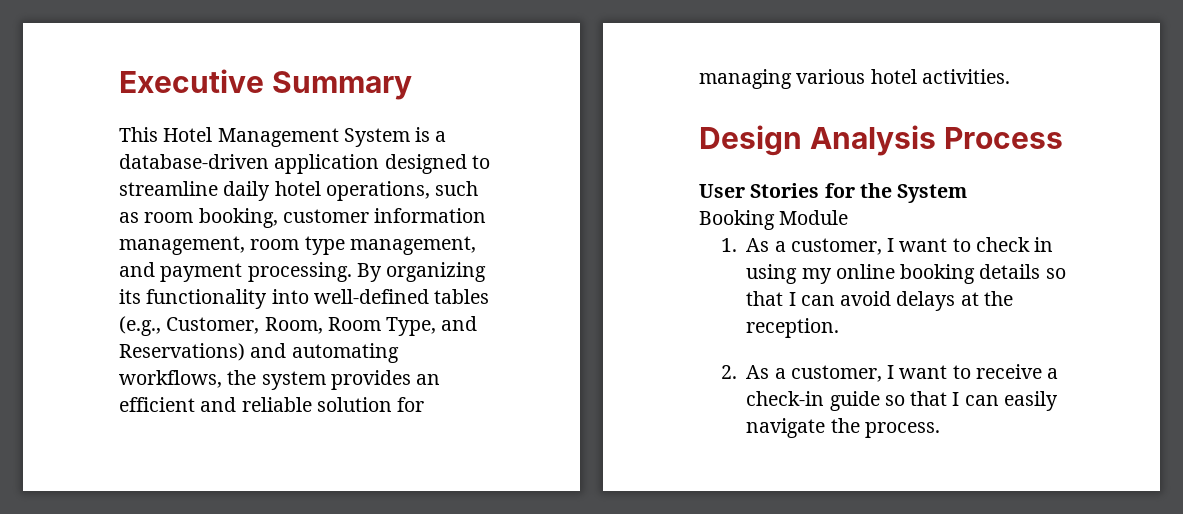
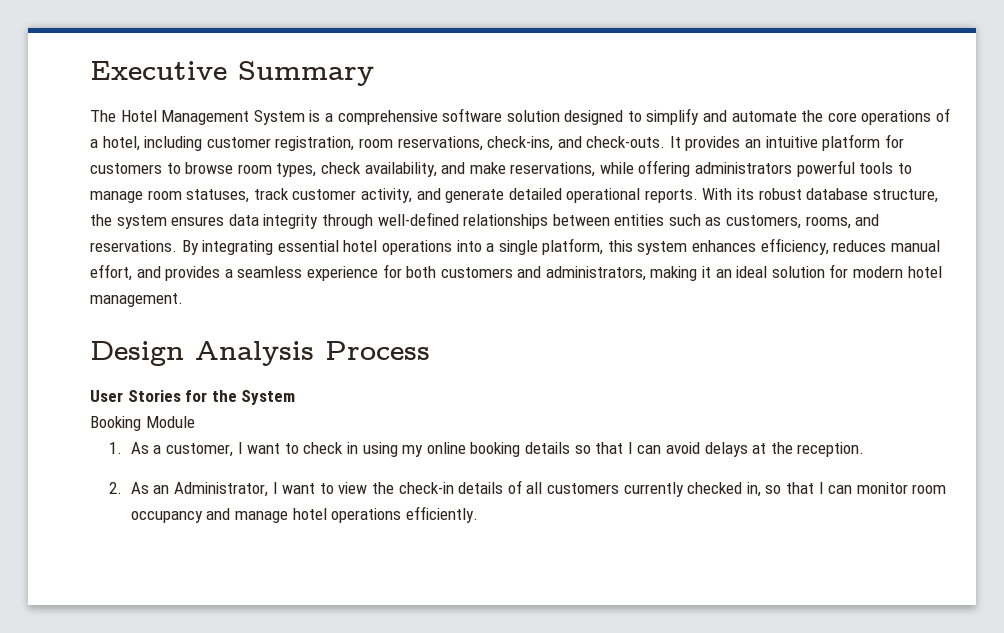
[119,127,158,142] This -> [90,110,116,122] The
[119,154,490,174] [119,181,479,201] [119,208,487,228] [119,236,476,255] [119,262,487,282] [119,289,490,309] [119,316,478,336] [119,343,399,363] [119,370,441,390] [119,397,425,412] [699,69,1010,89] database-driven application designed to streamline daily hotel operations, such as room booking, customer information management, room type management, and payment processing. By organizing its functionality into well-defined tables (e.g., Customer, Room, Room Type, and Reservations) and automating workflows, the system provides an efficient and reliable solution for managing various hotel activities. -> [337,108,951,125] [90,134,904,151] [90,160,912,177] [90,188,938,203] [90,212,880,229] [90,238,940,255] [90,264,942,281] [90,293,183,307] comprehensive software solution designed to simplify and automate the core operations of a hotel, including customer registration, room reservations, check-ins, and check-outs. It provides an intuitive platform for customers to browse room types, check availability, and make reservations, while offering administrators powerful tools to manage room statuses, track customer activity, and generate detailed operational reports. With its robust database structure, the system ensures data integrity through well-defined relationships between entities such as customers, rooms, and reservations. By integrating essential hotel operations into a single platform, this system enhances efficiency, reduces manual effort, and provides a seamless experience for both customers and administrators, making it an ideal solution for modern hotel management.
[774,364,1059,382] [746,391,1058,411] [746,418,940,438] a customer, I want to receive a check-in guide so that I can easily navigate the process. -> [153,480,947,497] [130,506,478,523] an Administrator, I want to view the check-in details of all customers currently checked in, so that I can monitor room occupancy and manage hotel operations efficiently.

